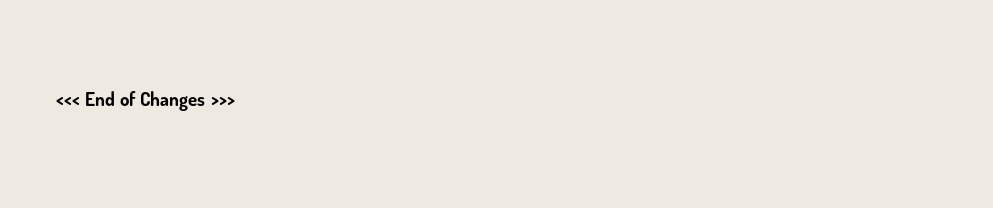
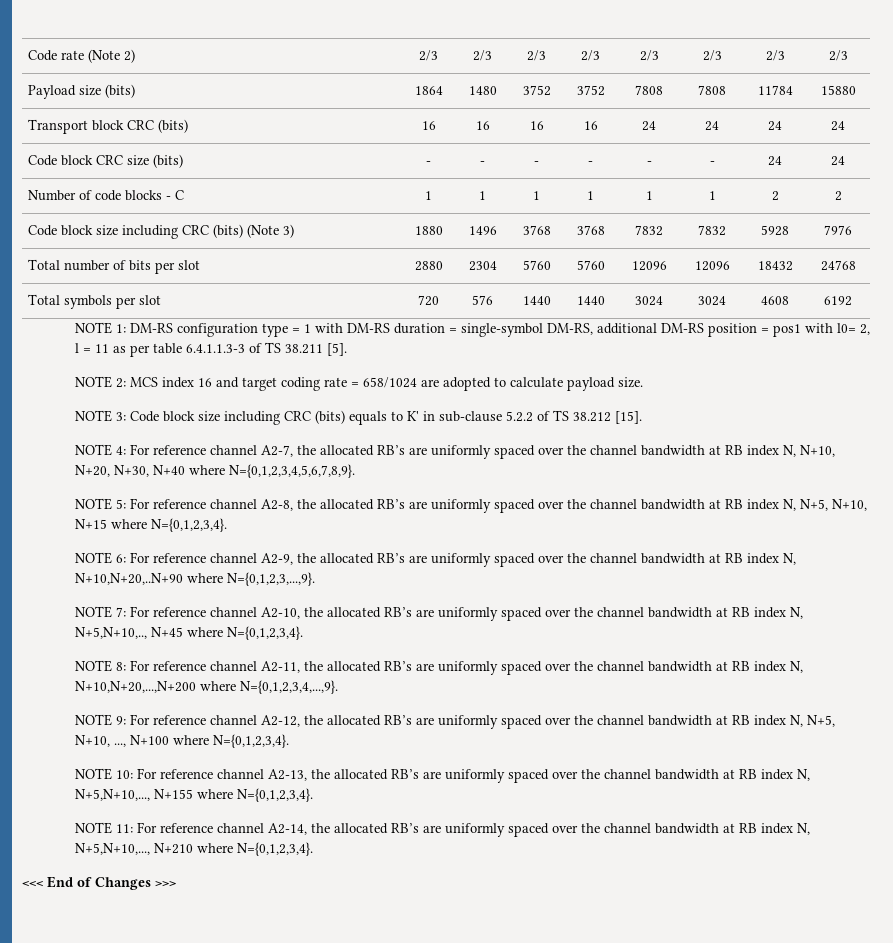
(56, 101) none -> [27,49,135,63] [419,50,438,61] [473,50,492,61] [527,50,546,61] [581,50,600,61] [639,50,659,61] [702,50,722,61] [765,50,785,61] [828,50,848,61] [27,84,135,99] [414,86,443,95] [468,86,497,95] [522,85,551,96] [576,85,605,96] [635,85,663,95] [698,85,726,95] [757,85,793,95] [820,85,856,95] [27,119,188,134] [421,121,436,130] [475,121,490,130] [529,121,544,130] [583,121,598,130] [642,121,656,131] [705,121,719,131] [768,121,782,131] [831,121,845,131] [27,154,183,168] [426,161,431,165] [480,161,485,165] [534,161,539,165] [588,161,593,165] [646,161,652,165] [709,161,715,165] [768,156,782,166] [831,156,845,166] [27,190,184,201] [425,191,432,200] [479,191,486,200] [533,191,540,200] [587,191,594,200] [645,191,653,200] [708,191,716,200] [771,191,779,201] [834,191,842,201] [27,224,294,239] [414,226,443,235] [468,226,497,235] [522,225,551,235] [576,225,605,235] [635,225,663,236] [698,225,726,236] [761,225,789,236] [824,225,852,235] [27,259,200,274] [414,261,443,271] [468,261,497,271] [522,260,551,270] [576,260,605,270] [631,261,667,271] [694,261,730,271] [757,261,793,271] [820,260,856,271] [27,294,161,309] [418,295,439,306] [472,295,493,305] [522,296,551,305] [576,296,605,305] [635,296,663,306] [698,296,726,306] [761,296,789,305] [824,296,852,306] [75,322,871,337] [75,342,348,357] [75,376,644,391] [75,410,643,425] [75,444,836,459] [75,464,356,478] [75,498,868,513] [75,518,228,532] [75,552,797,567] [75,572,316,586] [75,606,804,621] [75,626,304,640] [75,660,804,675] [75,680,339,694] [75,714,836,729] [75,734,290,748] [75,768,811,783] [75,788,314,802] [75,822,811,837] [75,842,314,856] Code rate (Note 2) | 2/3 | 2/3 | 2/3 | 2/3 | 2/3 | 2/3 | 2/3 | 2/3 // Payload size (bits) | 1864 | 1480 | 3752 | 3752 | 7808 | 7808 | 11784 | 15880 // Transport block CRC (bits) | 16 | 16 | 16 | 16 | 24 | 24 | 24 | 24 // Code block CRC size (bits) | - | - | - | - | - | - | 24 | 24 // Number of code blocks - C | 1 | 1 | 1 | 1 | 1 | 1 | 2 | 2 // Code block size including CRC (bits) (Note 3) | 1880 | 1496 | 3768 | 3768 | 7832 | 7832 | 5928 | 7976 // Total number of bits per slot | 2880 | 2304 | 5760 | 5760 | 12096 | 12096 | 18432 | 24768 // Total symbols per slot | 720 | 576 | 1440 | 1440 | 3024 | 3024 | 4608 | 6192 // NOTE 1: DM-RS configuration type = 1 with DM-RS duration = single-symbol DM-RS, additional DM-RS position = pos1 with l0= 2, l = 11 as per table 6.4.1.1.3-3 of TS 38.211 [5]. // NOTE 2: MCS index 16 and target coding rate = 658/1024 are adopted to calculate payload size. // NOTE 3: Code block size including CRC (bits) equals to K' in sub-clause 5.2.2 of TS 38.212 [15]. // NOTE 4: For reference channel A2-7, the allocated RB’s are uniformly spaced over the channel bandwidth at RB index N, N+10, N+20, N+30, N+40 where N={0,1,2,3,4,5,6,7,8,9}. // NOTE 5: For reference channel A2-8, the allocated RB’s are uniformly spaced over the channel bandwidth at RB index N, N+5, N+10, N+15 where N={0,1,2,3,4}. // NOTE 6: For reference channel A2-9, the allocated RB’s are uniformly spaced over the channel bandwidth at RB index N, N+10,N+20,..N+90 where N={0,1,2,3,...,9}. // NOTE 7: For reference channel A2-10, the allocated RB’s are uniformly spaced over the channel bandwidth at RB index N, N+5,N+10,.., N+45 where N={0,1,2,3,4}. // NOTE 8: For reference channel A2-11, the allocated RB’s are uniformly spaced over the channel bandwidth at RB index N, N+10,N+20,...,N+200 where N={0,1,2,3,4,...,9}. // NOTE 9: For reference channel A2-12, the allocated RB’s are uniformly spaced over the channel bandwidth at RB index N, N+5, N+10, ..., N+100 where N={0,1,2,3,4}. // NOTE 10: For reference channel A2-13, the allocated RB’s are uniformly spaced over the channel bandwidth at RB index N, N+5,N+10,..., N+155 where N={0,1,2,3,4}. // NOTE 11: For reference channel A2-14, the allocated RB’s are uniformly spaced over the channel bandwidth at RB index N, N+5,N+10,..., N+210 where N={0,1,2,3,4}. //

